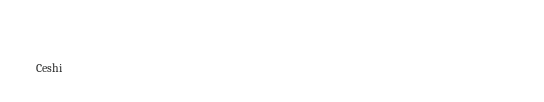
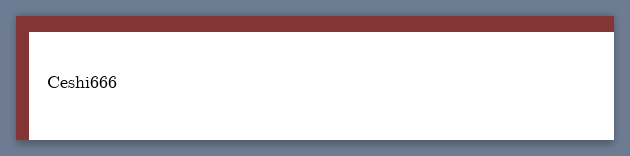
[36,63,63,72] Ceshi -> [47,76,117,88] Ceshi666

